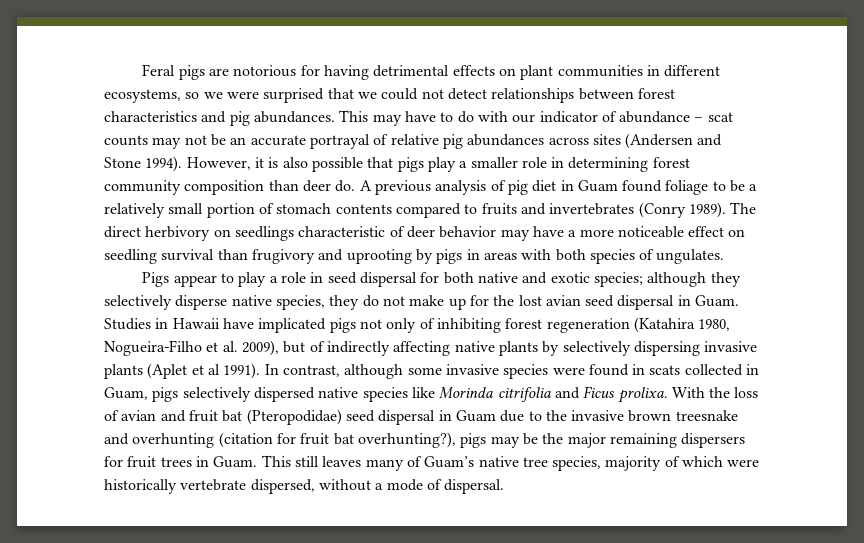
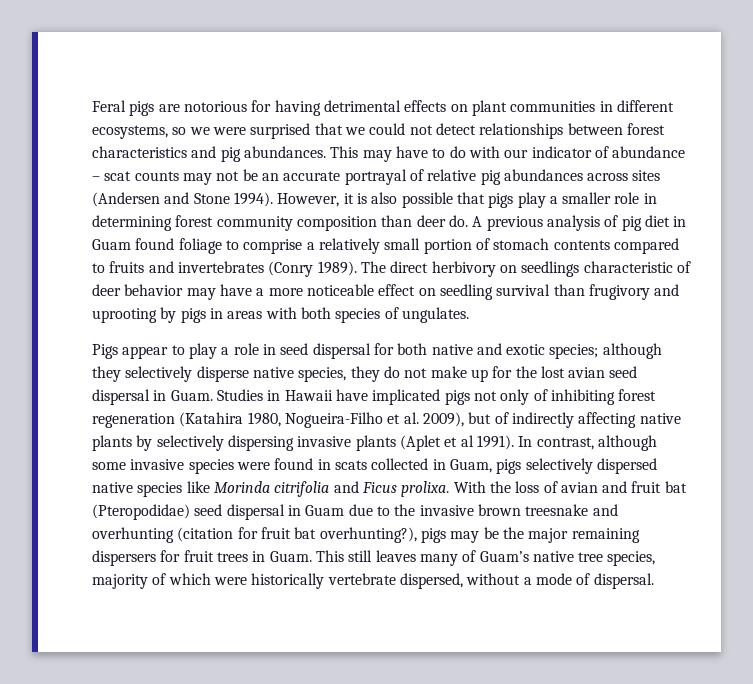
[730,180,746,192] be -> [243,239,303,254] comprise

